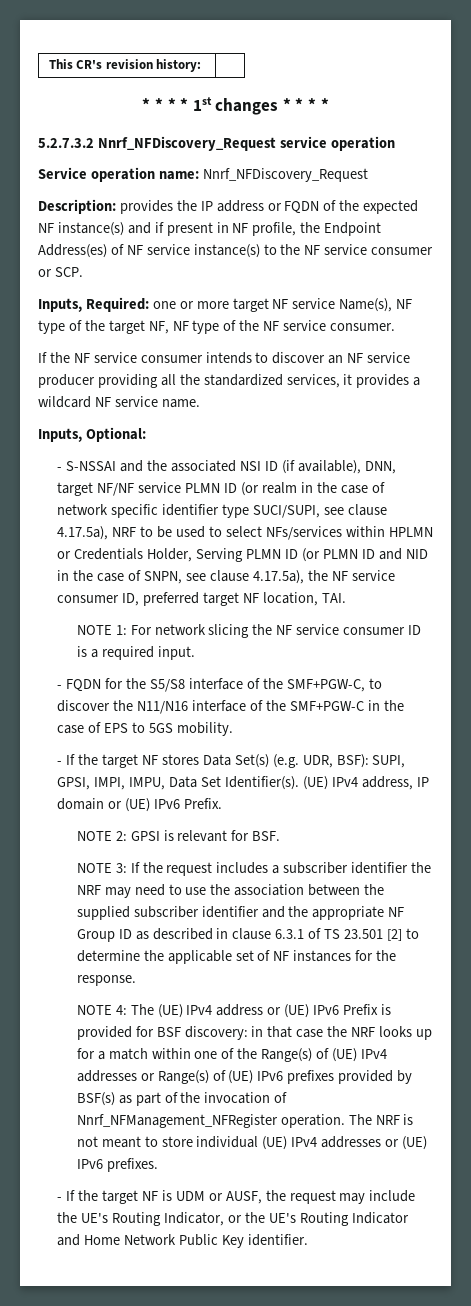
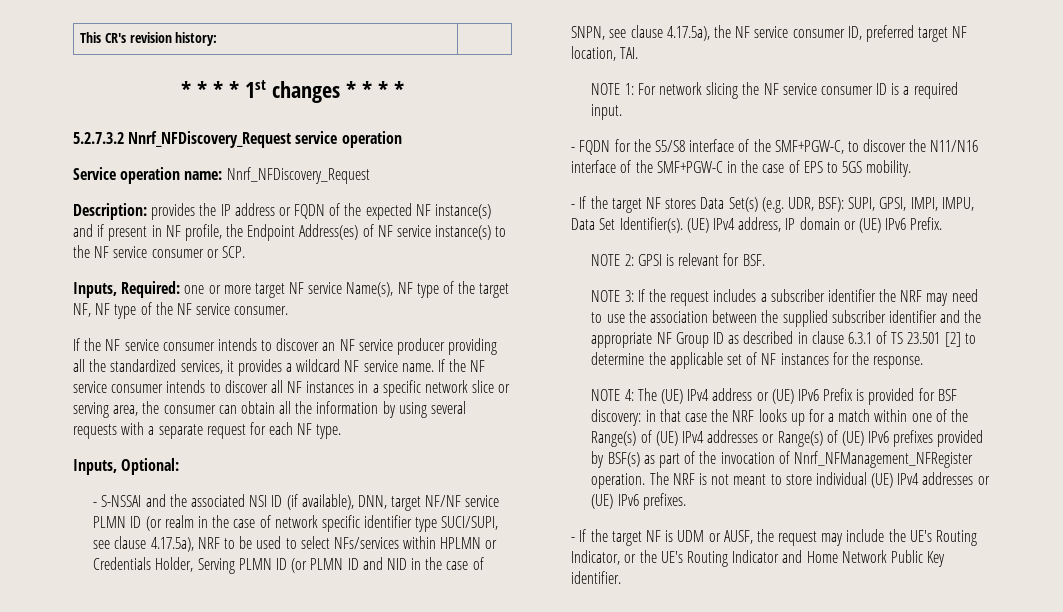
(200, 403) none -> [438,359,486,372] [73,380,511,397] [73,401,467,418] [73,422,342,439] If the NF service consumer intends to discover all NF instances in a specific network slice or serving area, the consumer can obtain all the information by using several requests with a separate request for each NF type.

